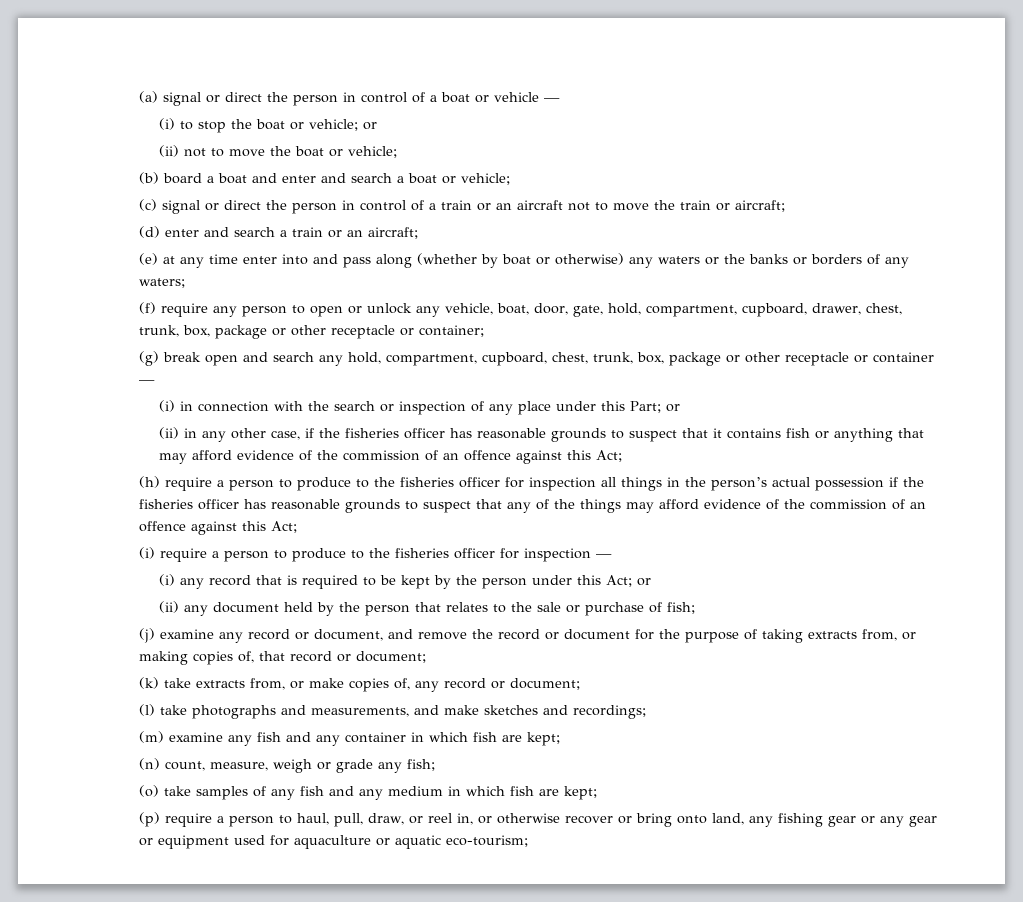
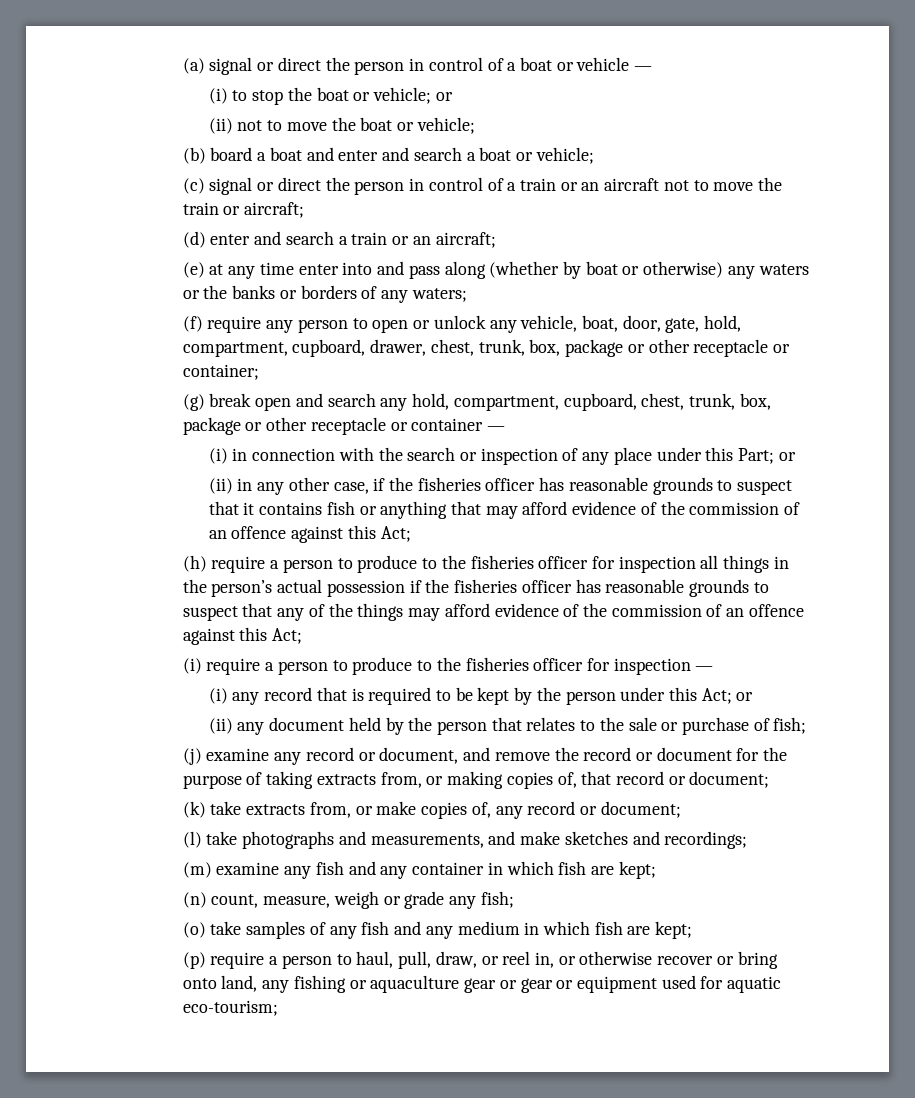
[828,816,905,827] gear or any -> [349,975,517,993] or aquaculture gear or
[294,835,391,849] aquaculture or -> (724, 982) none

